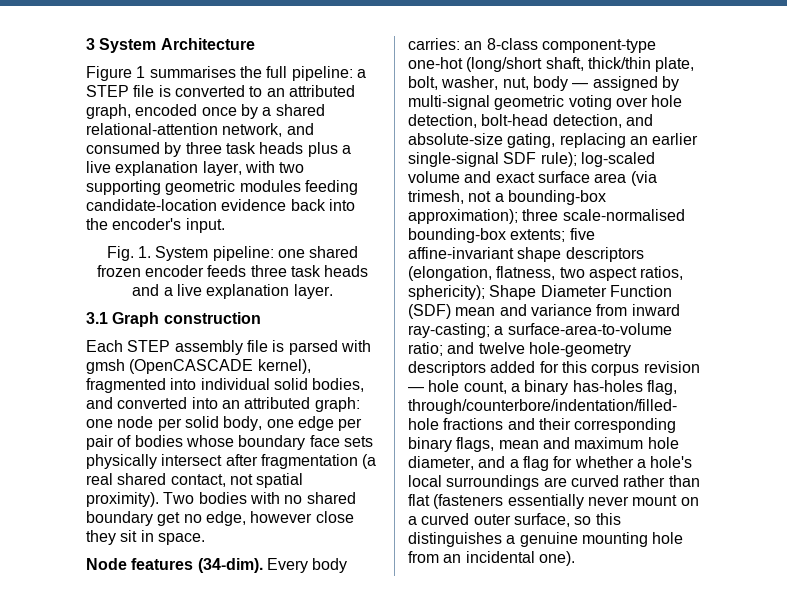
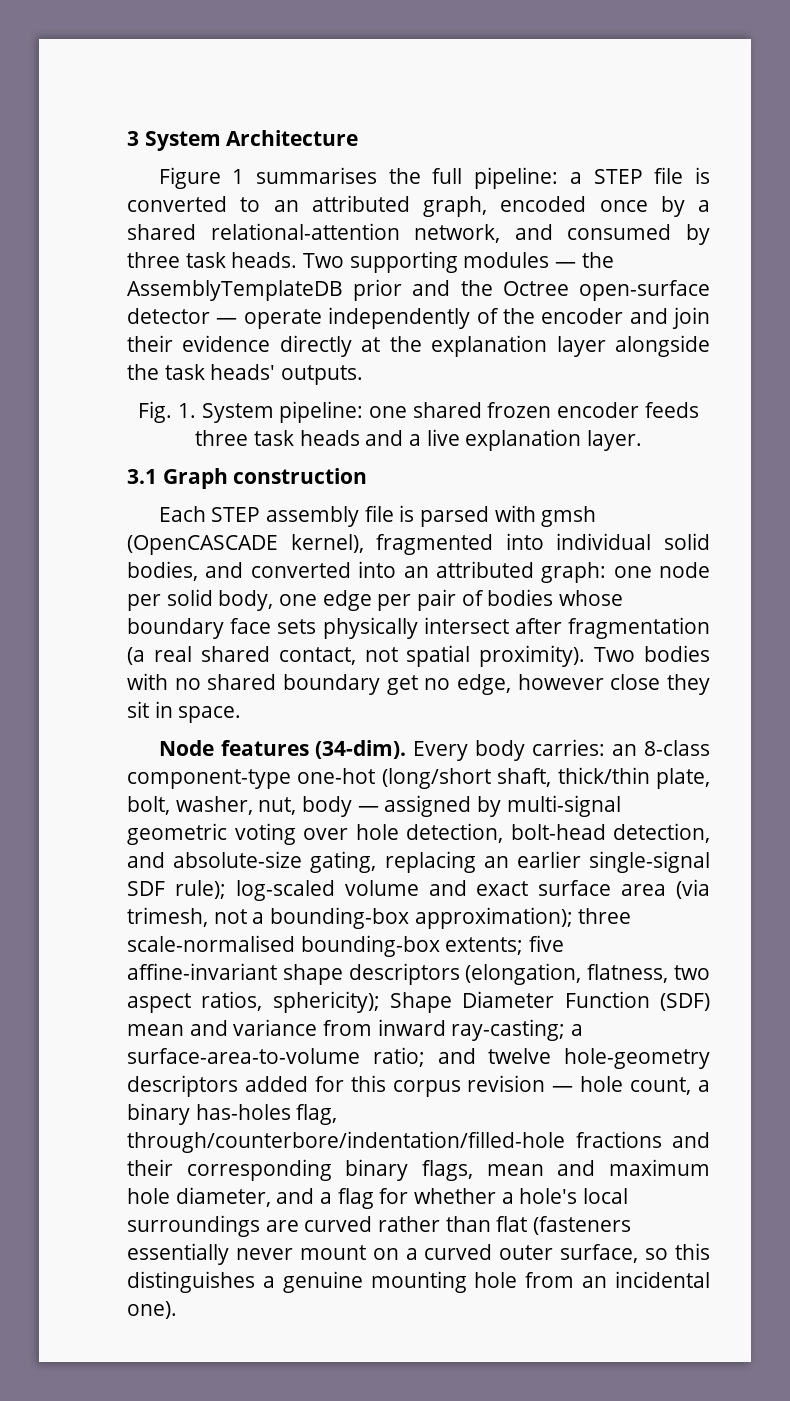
[259,142,351,157] [86,161,305,176] [86,180,358,195] [86,199,355,211] [86,218,225,233] heads plus a live explanation layer, with two supporting geometric modules feeding candidate-location evidence back into the encoder's input. -> [231,251,614,273] [127,279,710,301] [127,307,710,329] [127,335,710,357] [127,364,364,385] heads. Two supporting modules — the AssemblyTemplateDB prior and the Octree open-surface detector — operate independently of the encoder and join their evidence directly at the explanation layer alongside the task heads' outputs.

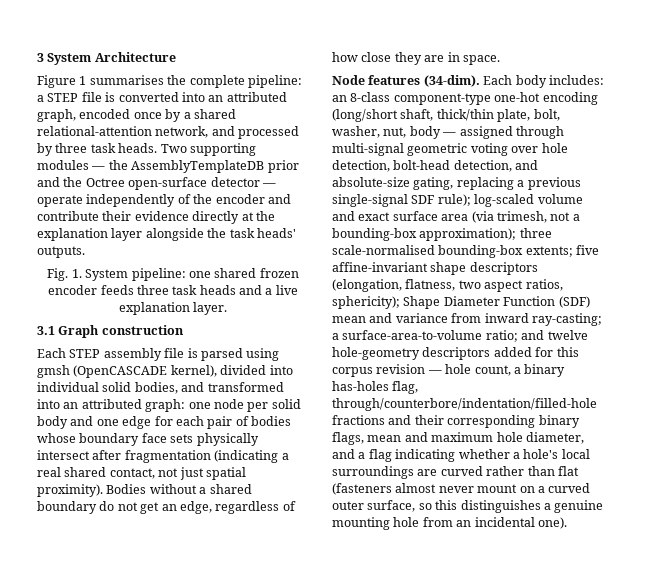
[432,168,463,184] full -> [189,75,245,88] complete
[240,197,261,212] to -> [181,92,205,102] into
[567,224,672,240] consumed -> [238,126,300,139] processed
[672,307,710,329] join -> [37,211,99,221] contribute
[494,505,536,522] with -> [246,348,280,361] using
[376,534,494,555] fragmented -> [220,365,267,375] divided
[250,562,351,578] converted -> [207,382,284,392] transformed
[218,590,412,611] body, one edge per -> [37,416,204,429] body and one edge for each
[127,647,145,665] (a -> [214,450,289,463] (indicating a
(398, 654) none -> [179,467,204,480] just
[594,645,710,662] [127,673,604,695] Two bodies with no shared boundary get no edge, however -> [106,484,252,494] [37,501,296,514] [332,52,358,62] Bodies without a shared boundary do not get an edge, regardless of how
[127,701,149,718] sit -> [424,55,445,62] are
[413,739,606,761] Every body carries: -> [483,75,604,88] Each body includes:
(376, 776) none -> [542,92,598,105] encoding
[477,796,502,817] by -> [515,126,564,139] through
[483,851,581,868] an earlier -> [517,177,581,190] a previous
[379,1188,409,1204] for -> [395,449,456,462] indicating
[127,1243,229,1265] essentially -> [395,483,437,493] almost

